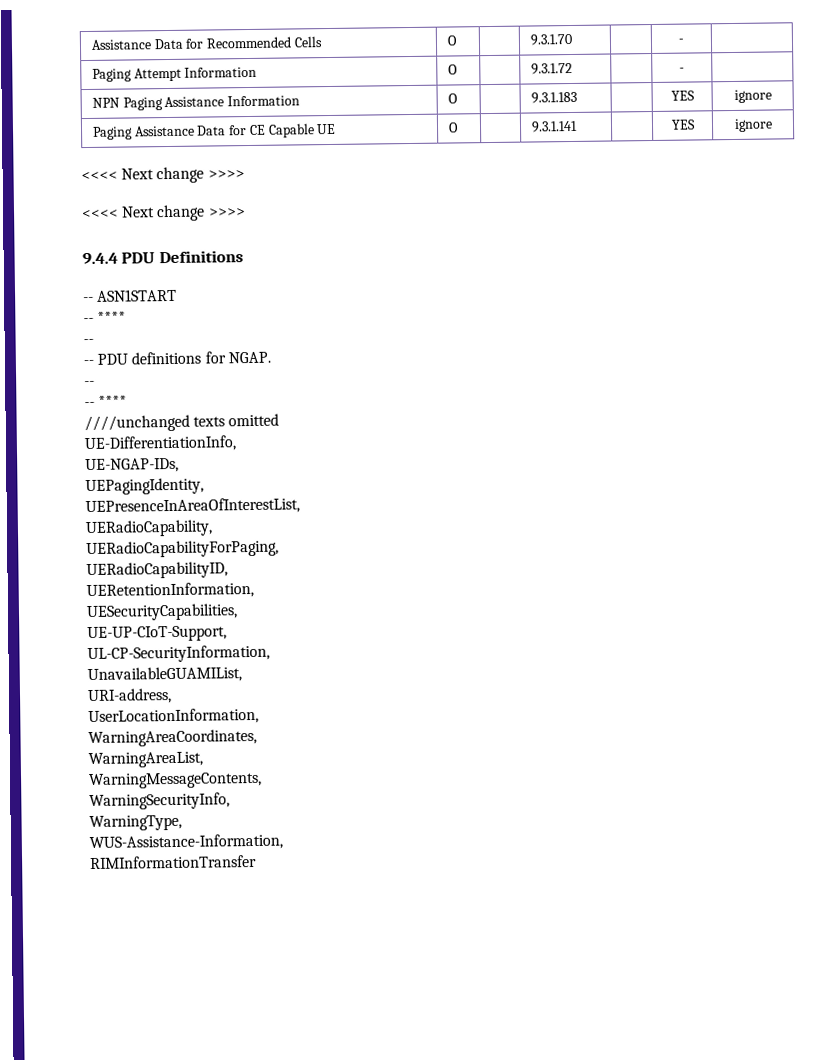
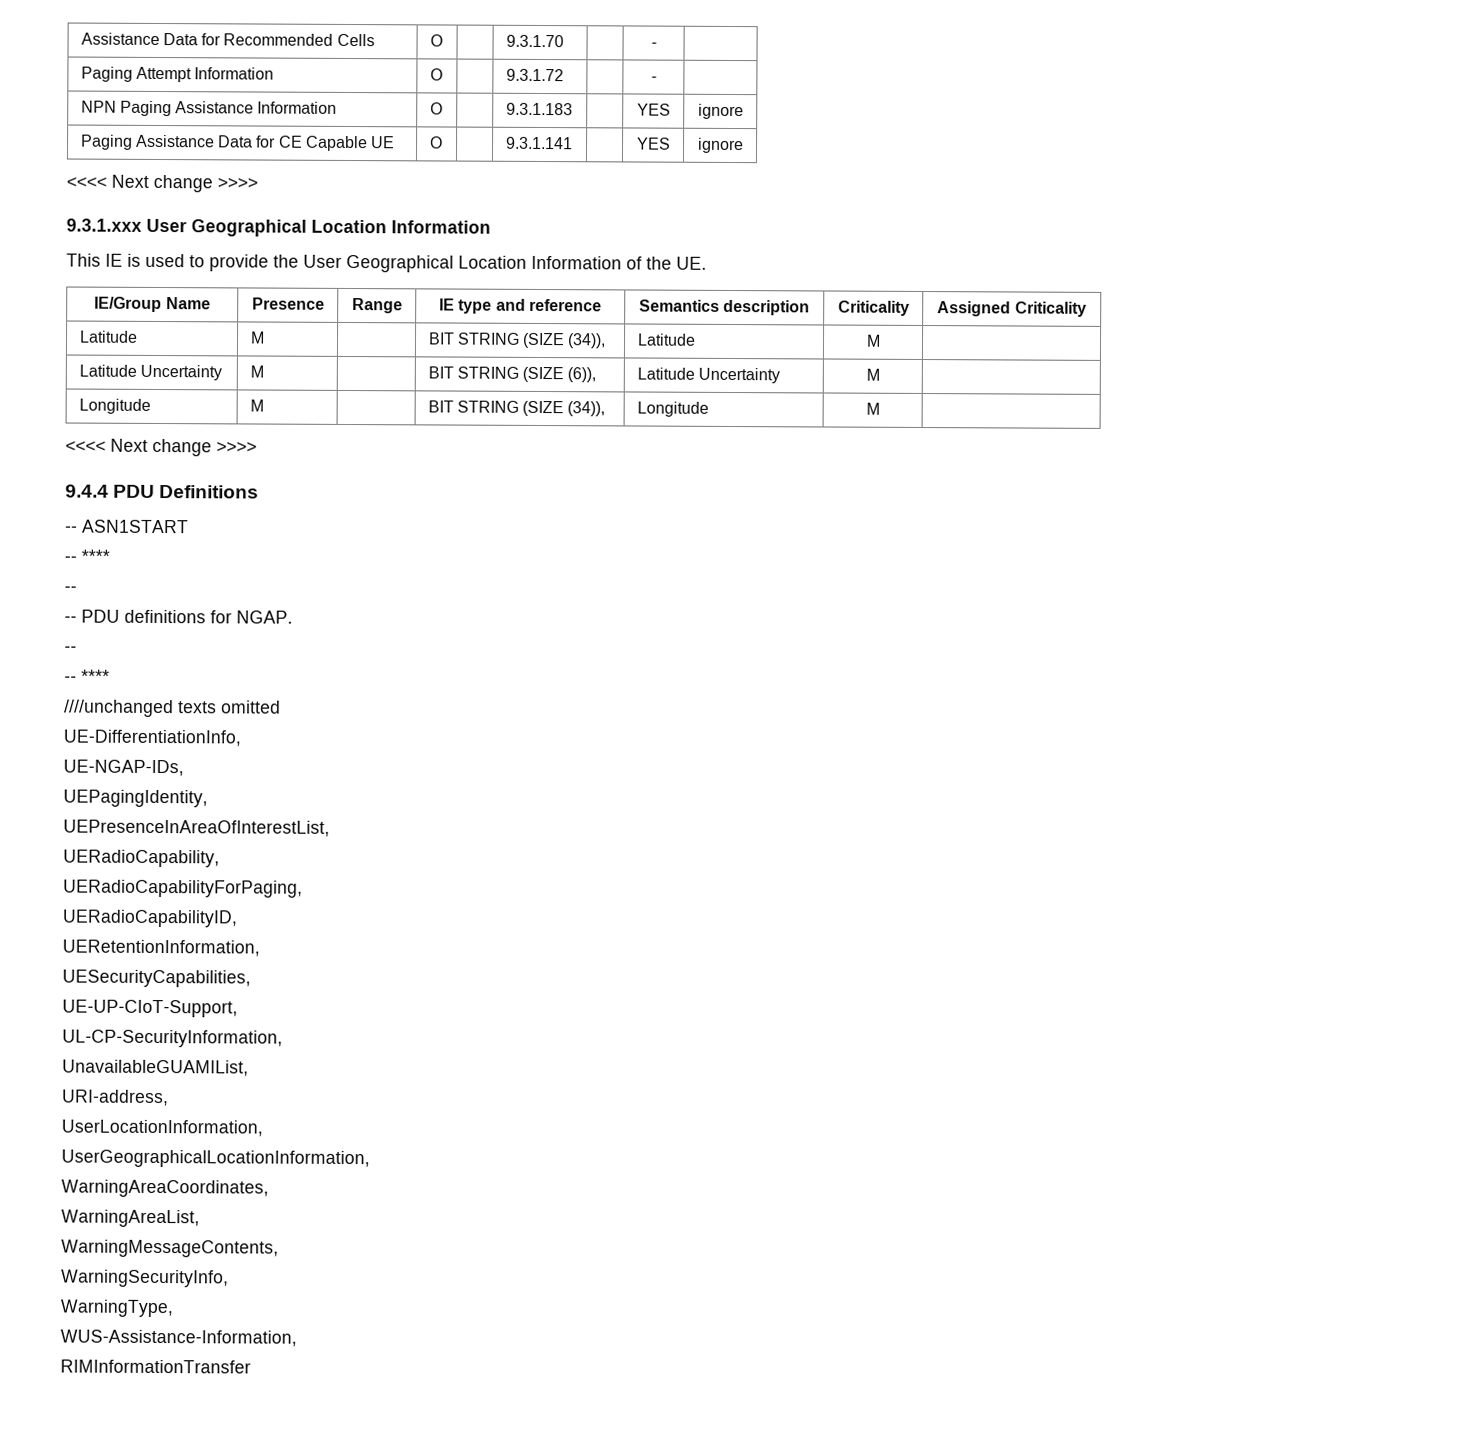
(245, 174) none -> [66,218,491,237] [66,253,707,273] [94,296,211,313] [251,297,325,310] [351,298,403,314] [439,298,602,314] [638,299,811,316] [837,300,910,316] [937,301,1087,317] [78,330,138,343] [249,331,265,344] [427,332,607,349] [636,333,696,346] [865,334,881,347] [78,364,222,381] [249,365,264,378] [427,366,597,383] [636,367,780,384] [865,368,880,381] [78,398,151,414] [249,399,264,412] [427,400,606,417] [636,401,709,417] [865,402,880,415] // 9.3.1.xxx User Geographical Location Information // This IE is used to provide the User Geographical Location Information of the UE. // IE/Group Name | Presence | Range | IE type and reference | Semantics description | Criticality | Assigned Criticality // Latitude | M | | BIT STRING (SIZE (34)), | Latitude | M | // Latitude Uncertainty | M | | BIT STRING (SIZE (6)), | Latitude Uncertainty | M | // Longitude | M | | BIT STRING (SIZE (34)), | Longitude | M |
(259, 716) none -> [61,1149,370,1169] // UserGeographicalLocationInformation,

